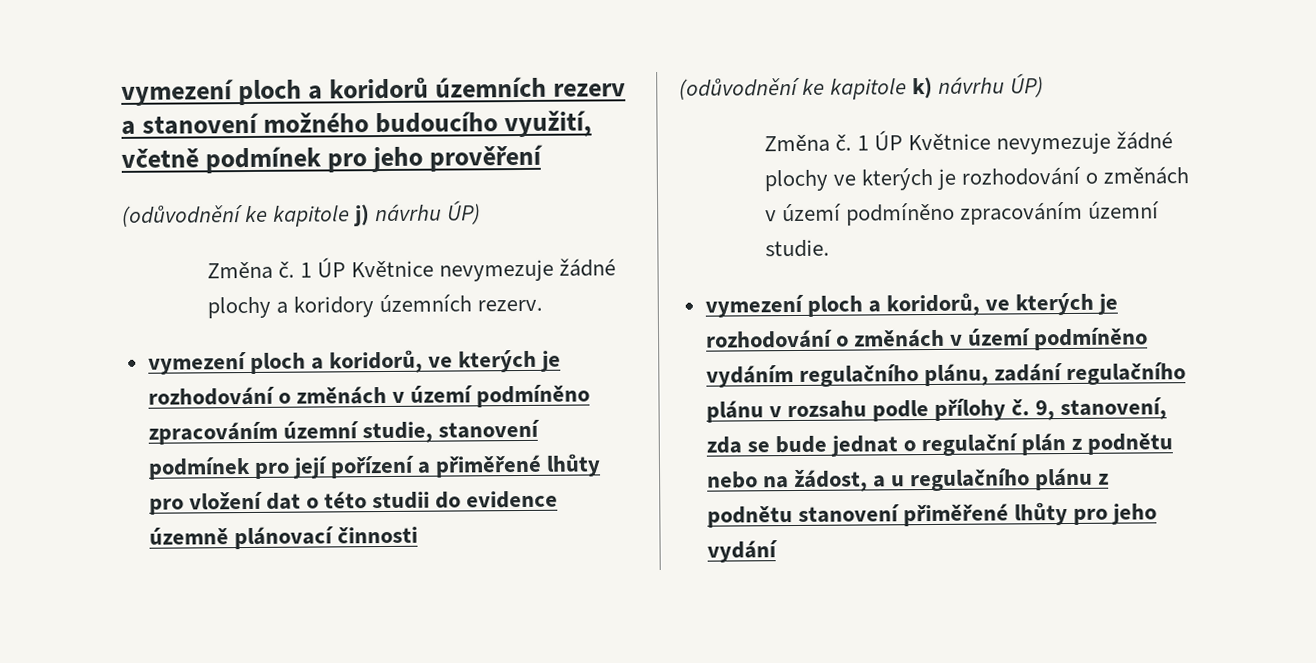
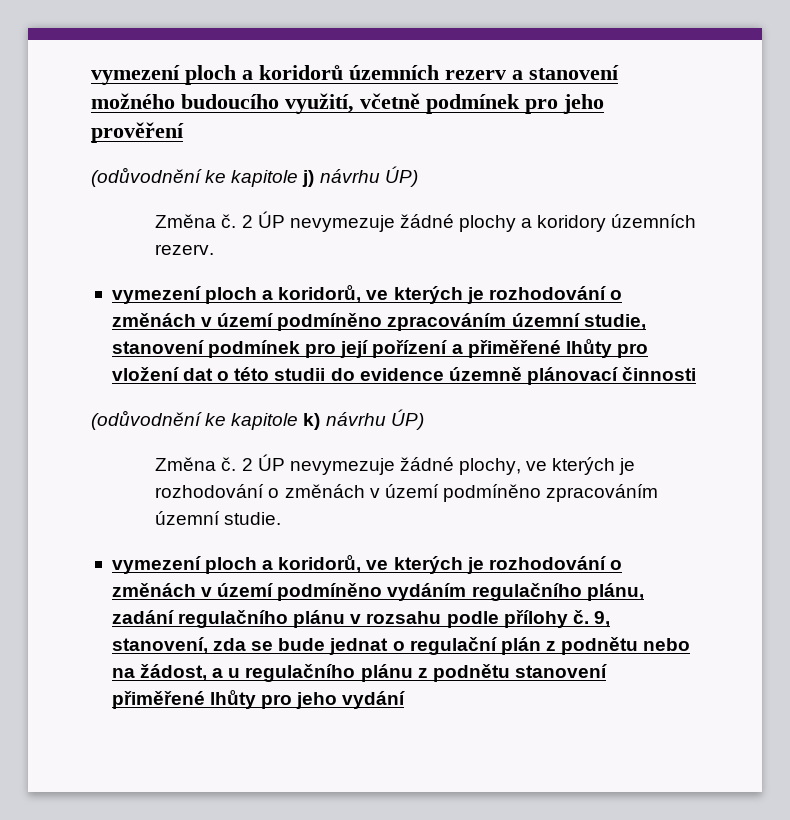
[299,257,435,278] 1 ÚP Květnice -> [241,211,285,228] 2 ÚP
[856,130,1174,155] [763,169,828,192] 1 ÚP Květnice nevymezuje žádné plochy -> [241,454,522,475] 2 ÚP nevymezuje žádné plochy,

